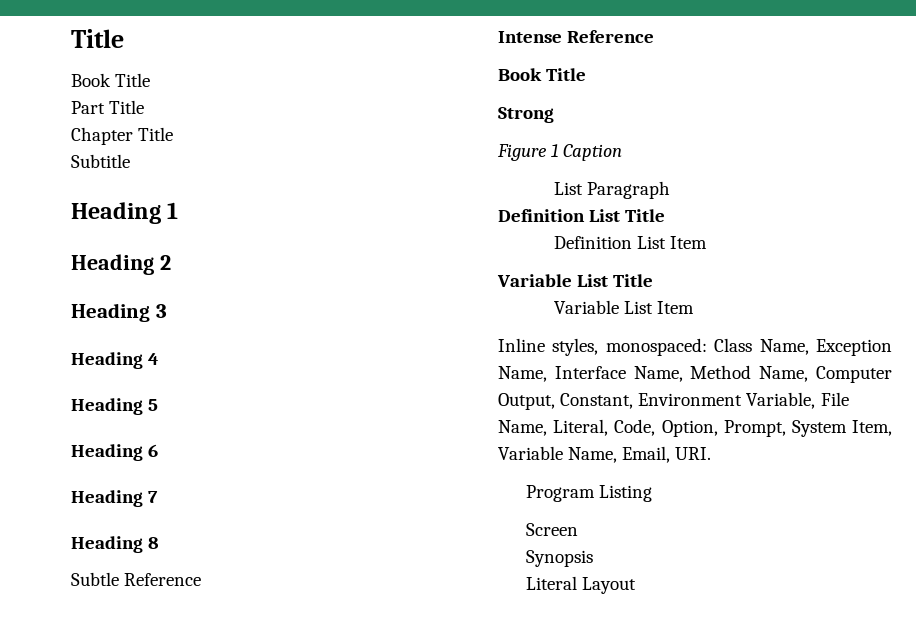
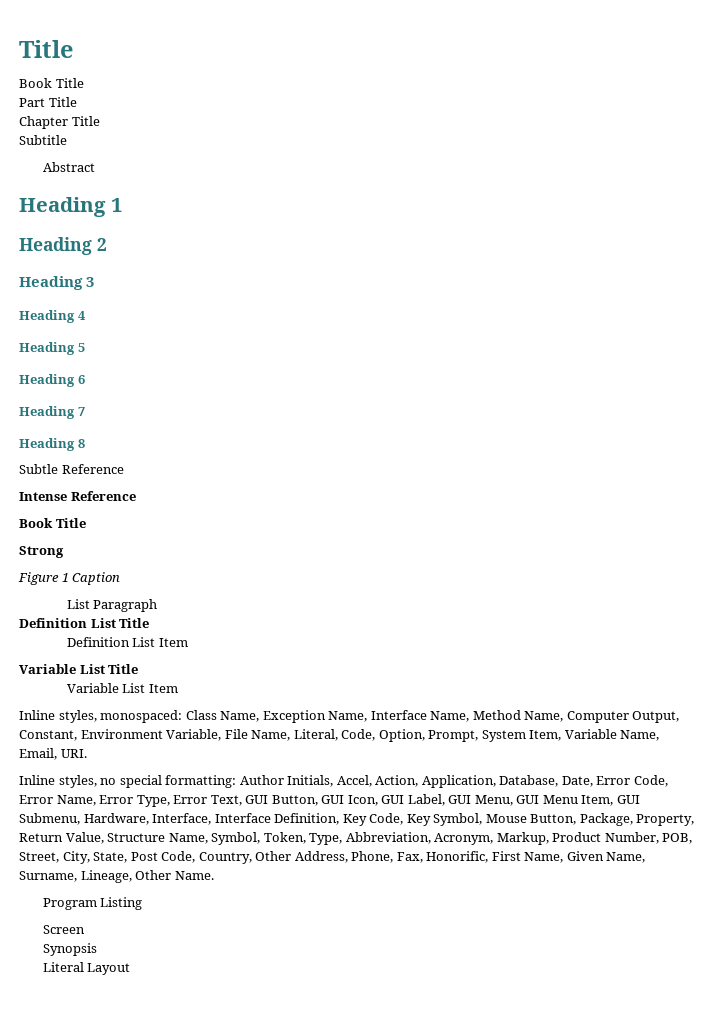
(130, 161) none -> [42,162,95,172] // Abstract
(712, 453) none -> [19,775,668,788] [19,794,640,807] [19,813,695,826] [19,832,693,845] [19,851,646,864] [19,870,214,883] // Inline styles, no special formatting: Author Initials, Accel, Action, Application, Database, Date, Error Code, Error Name, Error Type, Error Text, GUI Button, GUI Icon, GUI Label, GUI Menu, GUI Menu Item, GUI Submenu, Hardware, Interface, Interface Definition, Key Code, Key Symbol, Mouse Button, Package, Property, Return Value, Structure Name, Symbol, Token, Type, Abbreviation, Acronym, Markup, Product Number, POB, Street, City, State, Post Code, Country, Other Address, Phone, Fax, Honorific, First Name, Given Name, Surname, Lineage, Other Name.

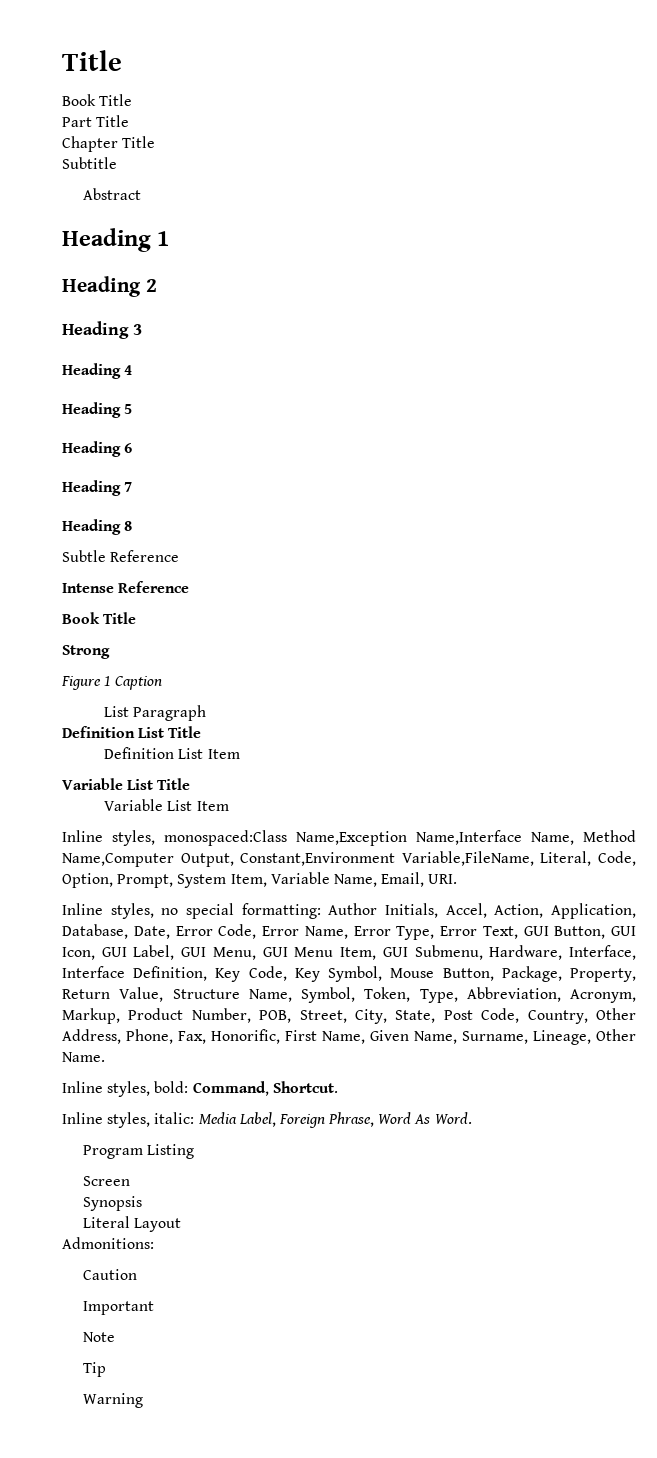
[100,710,680,723] [19,729,291,741] monospaced: Class Name, Exception Name, Interface Name, Method Name, Computer Output, Constant, Environment Variable, File Name, -> [164,830,636,846] [62,851,534,867] monospaced:Class Name,Exception Name,Interface Name, Method Name,Computer Output, Constant,Environment Variable,FileName,
(214, 875) none -> [62,1081,338,1097] [62,1112,472,1128] // Inline styles, bold: Command, Shortcut. // Inline styles, italic: Media Label, Foreign Phrase, Word As Word.
(131, 969) none -> [62,1237,154,1249] [83,1269,138,1280] [83,1301,155,1315] [83,1332,116,1342] [83,1362,107,1377] [83,1393,144,1408] // Admonitions: // Caution // Important // Note // Tip // Warning

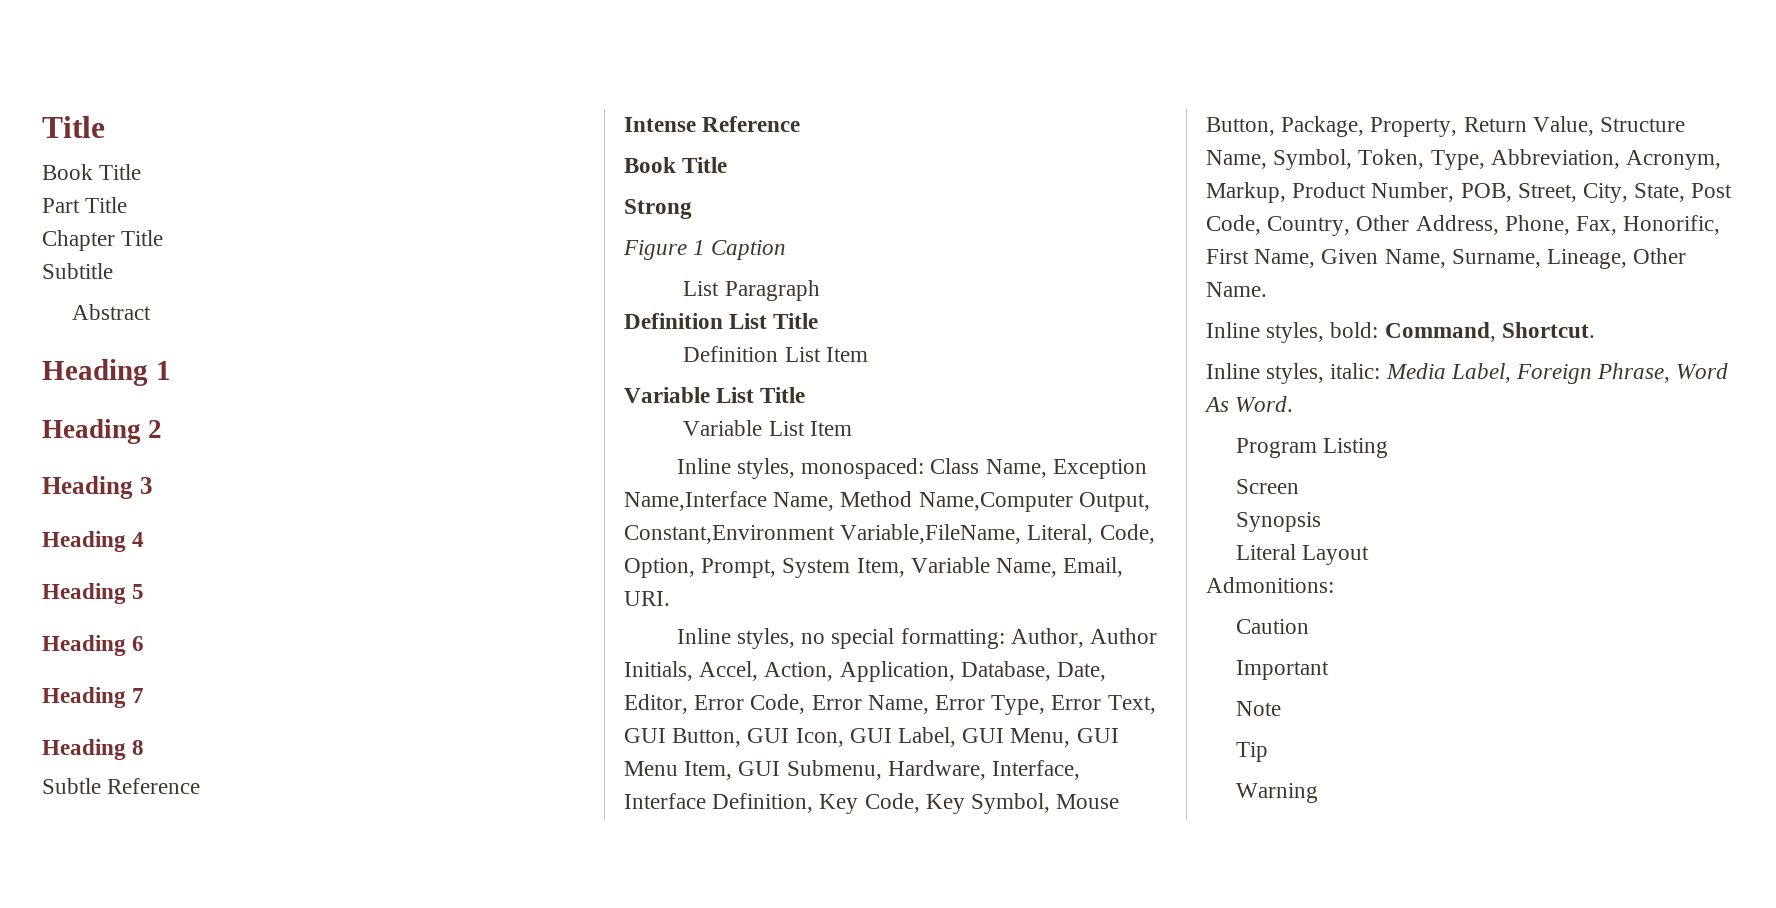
[164,830,407,846] monospaced:Class Name,Exception -> [801,458,1147,479] monospaced: Class Name, Exception
(321, 911) none -> [1010,628,1084,648] Author,
(170, 932) none -> [624,694,688,714] Editor,

